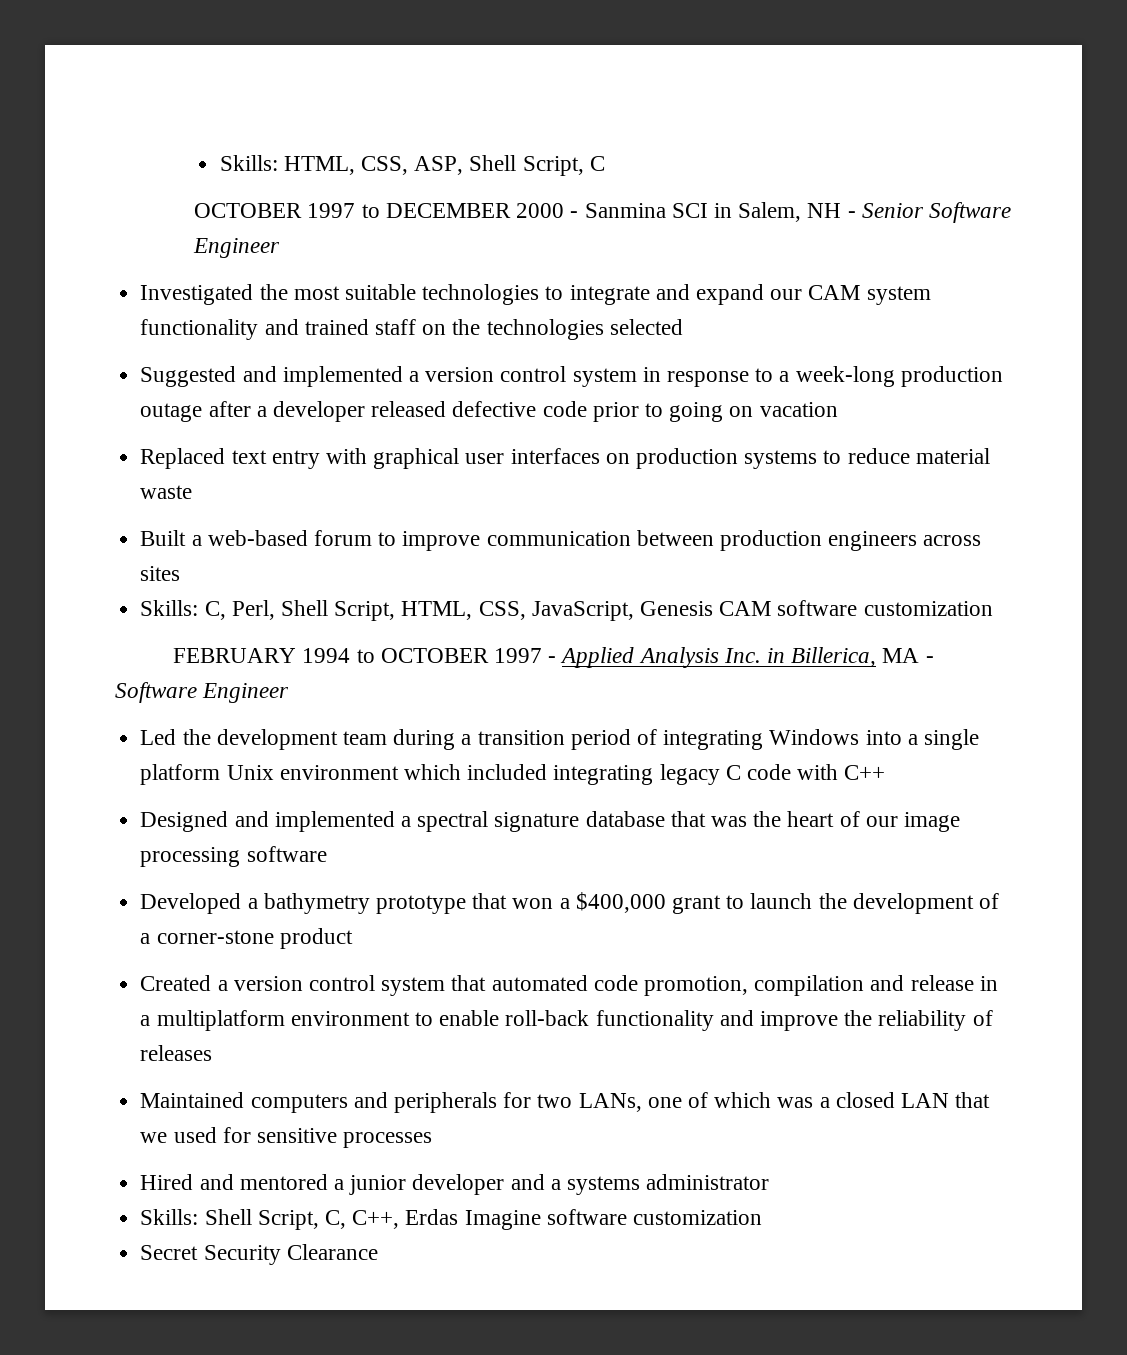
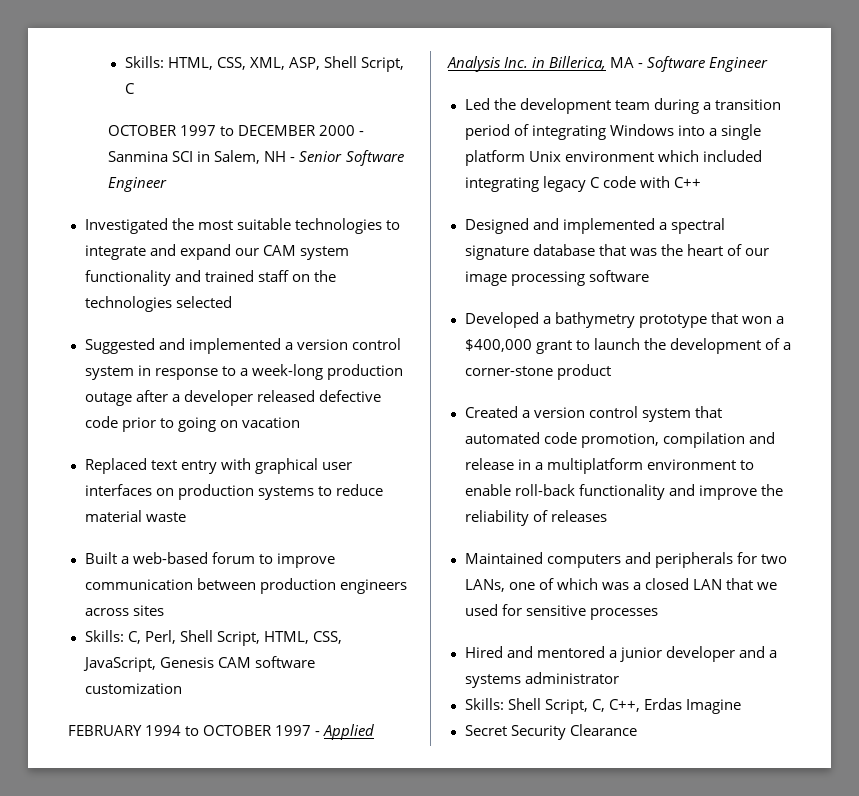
(408, 165) none -> [249,57,285,70] XML,
[546,1209,762,1225] software customization -> (741, 706) none

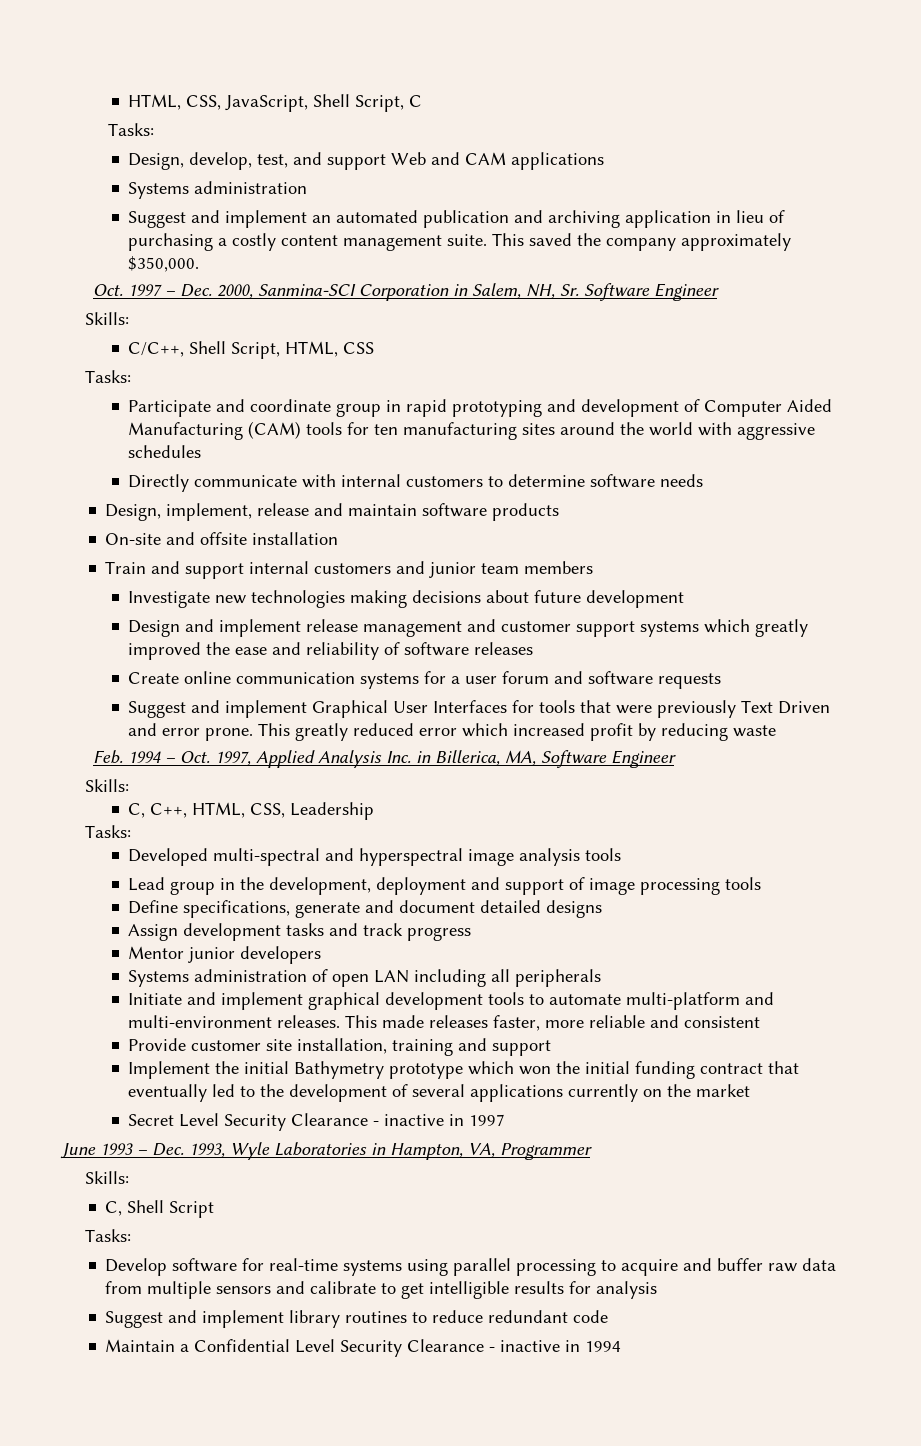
[124,56,320,70] Skills: HTML, CSS, XML, ASP, -> [128,94,309,112] HTML, CSS, JavaScript,
[108,125,365,136] [108,150,404,166] [108,177,168,192] [84,218,400,234] [84,244,349,260] [84,270,336,286] [84,296,232,312] [84,338,401,354] [84,364,403,380] [84,390,381,406] [84,416,300,432] [84,458,352,474] [84,484,383,500] [84,510,186,522] [84,552,335,568] [84,578,407,594] [84,605,164,616] [84,630,342,646] [82,656,315,672] [84,683,182,694] [68,725,321,736] OCTOBER 1997 to DECEMBER 2000 - Sanmina SCI in Salem, NH - Senior Software Engineer // Investigated the most suitable technologies to integrate and expand our CAM system functionality and trained staff on the technologies selected // Suggested and implemented a version control system in response to a week-long production outage after a developer released defective code prior to going on vacation // Replaced text entry with graphical user interfaces on production systems to reduce material waste // Built a web-based forum to improve communication between production engineers across sites // Skills: C, Perl, Shell Script, HTML, CSS, JavaScript, Genesis CAM software customization // FEBRUARY 1994 to OCTOBER 1997 - -> [107,123,154,136] [128,152,605,170] [128,181,308,199] [128,210,786,228] [128,233,792,251] [128,256,200,272] [92,283,719,301] [84,312,129,325] [128,341,375,359] [84,370,131,383] [128,399,833,417] [128,421,816,440] [128,445,202,458] [128,474,704,492] [105,503,560,521] [105,532,339,545] [105,561,594,579] [128,590,685,608] [128,619,809,637] [128,642,534,660] [128,671,722,689] [128,700,831,718] [128,723,777,741] [92,750,251,766] Tasks: // Design, develop, test, and support Web and CAM applications // Systems administration // Suggest and implement an automated publication and archiving application in lieu of purchasing a costly content management suite. This saved the company approximately $350,000. // Oct. 1997 – Dec. 2000, Sanmina-SCI Corporation in Salem, NH, Sr. Software Engineer // Skills: // C/C++, Shell Script, HTML, CSS // Tasks: // Participate and coordinate group in rapid prototyping and development of Computer Aided Manufacturing (CAM) tools for ten manufacturing sites around the world with aggressive schedules // Directly communicate with internal customers to determine software needs // Design, implement, release and maintain software products // On-site and offsite installation // Train and support internal customers and junior team members // Investigate new technologies making decisions about future development // Design and implement release management and customer support systems which greatly improved the ease and reliability of software releases // Create online communication systems for a user forum and software requests // Suggest and implement Graphical User Interfaces for tools that were previously Text Driven and error prone. This greatly reduced error which increased profit by reducing waste // Feb. 1994 – Oct. 1997,
[610,56,769,72] [464,98,781,114] [464,124,761,140] [464,150,762,166] [464,176,701,192] [464,218,725,234] [464,244,769,260] [464,270,649,286] [464,312,784,328] [464,338,791,354] [464,364,611,380] [464,406,722,422] [464,432,775,448] [464,458,754,474] [464,484,783,500] [464,510,607,526] [464,552,787,568] [464,578,777,592] [464,604,658,620] [464,646,777,662] [464,672,619,688] [464,698,741,714] [464,724,637,740] MA - Software Engineer // Led the development team during a transition period of integrating Windows into a single platform Unix environment which included integrating legacy C code with C++ // Designed and implemented a spectral signature database that was the heart of our image processing software // Developed a bathymetry prototype that won a $400,000 grant to launch the development of a corner-stone product // Created a version control system that automated code promotion, compilation and release in a multiplatform environment to enable roll-back functionality and improve the reliability of releases // Maintained computers and peripherals for two LANs, one of which was a closed LAN that we used for sensitive processes // Hired and mentored a junior developer and a systems administrator // Skills: Shell Script, C, C++, Erdas Imagine // Secret Security Clearance -> [504,750,676,768] [84,779,129,792] [128,802,375,820] [84,825,131,838] [128,848,622,866] [128,877,762,895] [128,900,603,918] [128,923,472,941] [128,946,322,964] [128,969,602,987] [128,992,775,1010] [128,1015,761,1031] [128,1038,552,1056] [128,1061,800,1079] [128,1084,751,1102] [128,1113,506,1131] [60,1142,592,1160] [84,1171,129,1184] [105,1200,215,1218] [84,1229,131,1242] [105,1258,837,1276] [105,1281,658,1299] [105,1310,609,1328] [105,1339,622,1357] MA, Software Engineer // Skills: // C, C++, HTML, CSS, Leadership // Tasks: // Developed multi-spectral and hyperspectral image analysis tools // Lead group in the development, deployment and support of image processing tools // Define specifications, generate and document detailed designs // Assign development tasks and track progress // Mentor junior developers // Systems administration of open LAN including all peripherals // Initiate and implement graphical development tools to automate multi-platform and multi-environment releases. This made releases faster, more reliable and consistent // Provide customer site installation, training and support // Implement the initial Bathymetry prototype which won the initial funding contract that eventually led to the development of several applications currently on the market // Secret Level Security Clearance - inactive in 1997 // June 1993 – Dec. 1993, Wyle Laboratories in Hampton, VA, Programmer // Skills: // C, Shell Script // Tasks: // Develop software for real-time systems using parallel processing to acquire and buffer raw data from multiple sensors and calibrate to get intelligible results for analysis // Suggest and implement library routines to reduce redundant code // Maintain a Confidential Level Security Clearance - inactive in 1994

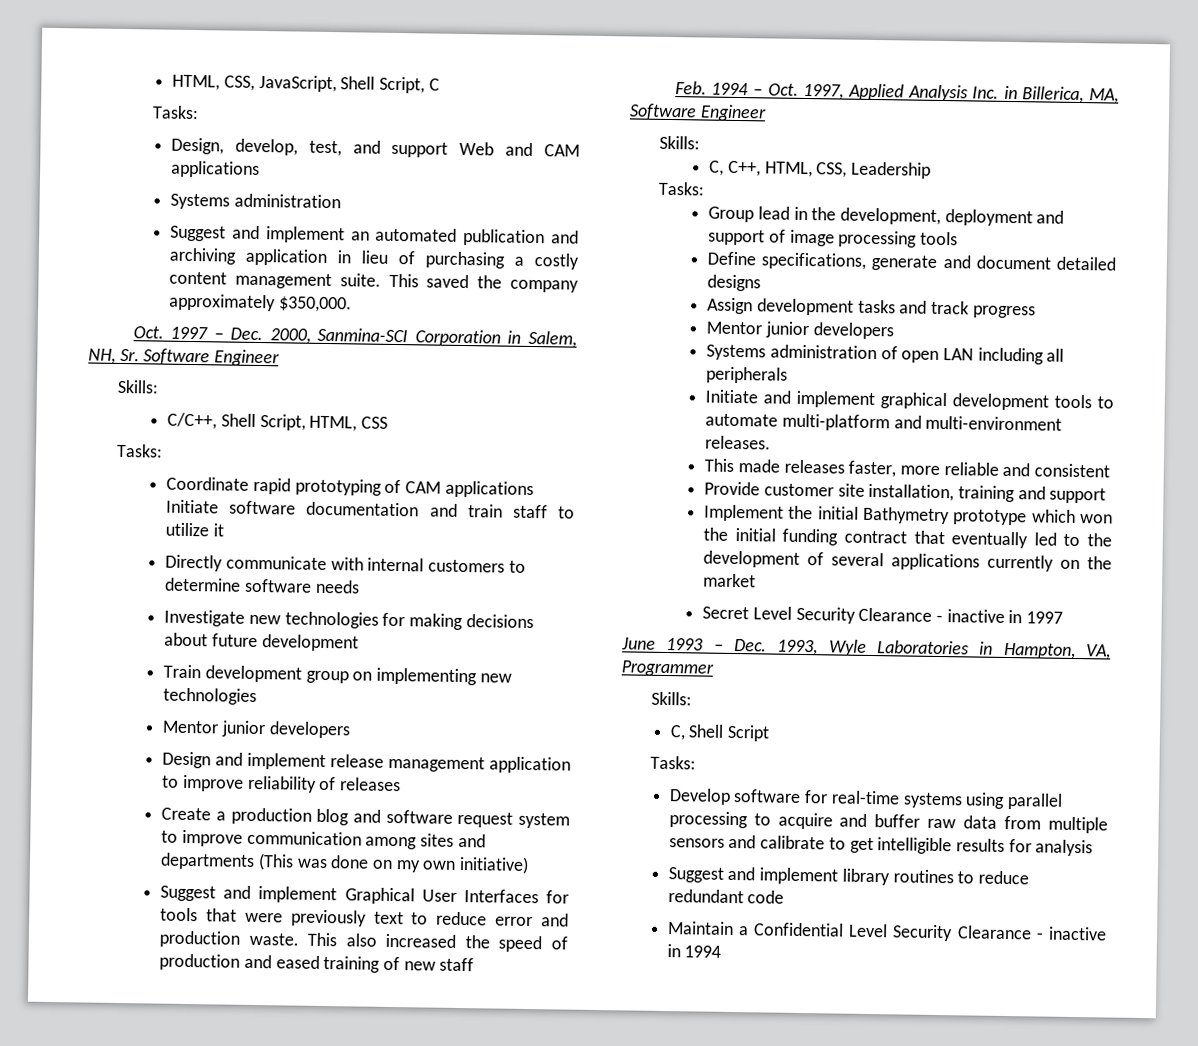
[128,399,833,417] [128,421,816,440] [128,445,202,458] Participate and coordinate group in rapid prototyping and development of Computer Aided Manufacturing (CAM) tools for ten manufacturing sites around the world with aggressive schedules -> [166,476,534,499] [166,499,575,519] [165,522,224,537] Coordinate rapid prototyping of CAM applications Initiate software documentation and train staff to utilize it
[105,503,560,521] [105,532,339,545] [105,561,594,579] // Design, implement, release and maintain software products // On-site and offsite installation // Train and support internal customers and junior team members -> (360, 586) none
(346, 599) none -> [382,612,406,627] for
(685, 599) none -> [163,664,512,686] [163,687,258,706] [162,720,351,739] // Train development group on implementing new technologies // Mentor junior developers
[467,619,809,637] [128,642,302,660] and customer support systems which greatly improved the ease and -> [489,756,571,774] [162,774,244,792] application to improve
[404,642,470,656] software -> (337, 783) none
[184,671,722,689] online communication systems for a user forum and software requests -> [215,807,570,829] [161,829,486,850] [160,852,530,875] a production blog and software request system to improve communication among sites and departments (This was done on my own initiative)
[741,700,831,714] [128,723,777,741] Text Driven and error prone. This greatly reduced error which increased profit by reducing waste -> [373,911,569,927] [159,930,568,953] [159,953,475,973] text to reduce error and production waste. This also increased the speed of production and eased training of new staff
[128,848,622,866] [128,877,216,895] Developed multi-spectral and hyperspectral image analysis tools // Lead group -> [708,206,790,223] Group lead
(341, 1021) none -> (772, 442) //

